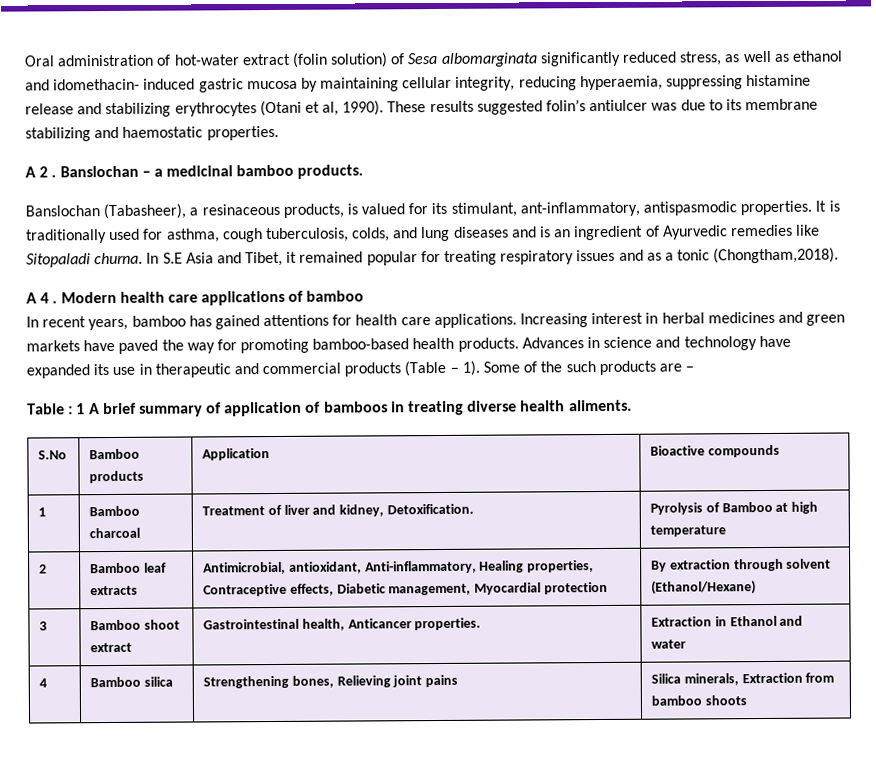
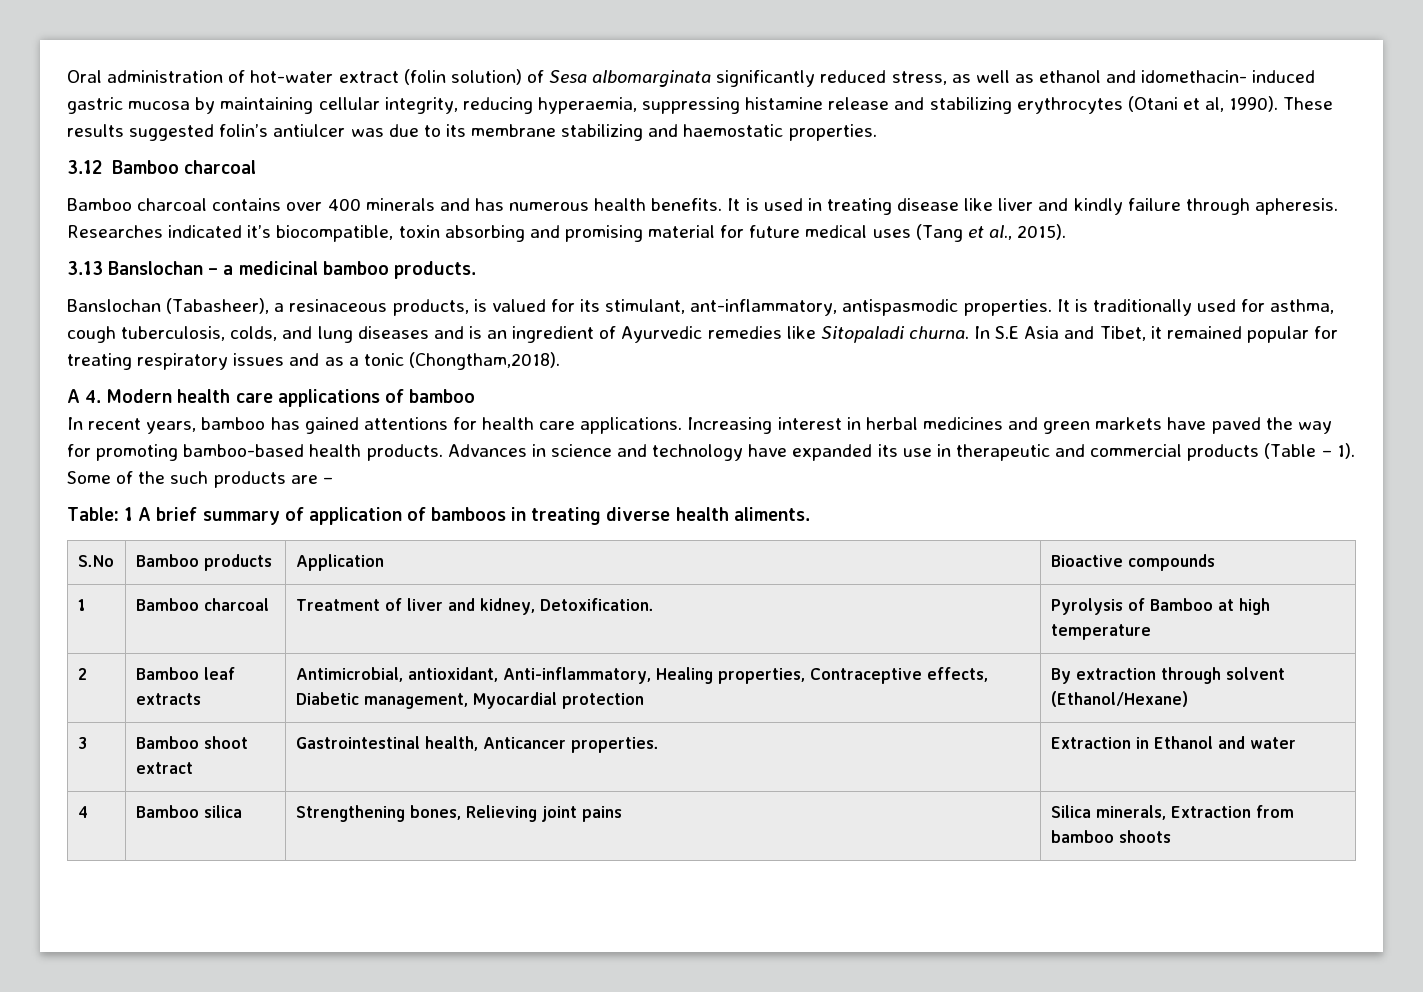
[25,166,57,178] A 2 . -> [67,160,256,174] [67,198,1338,215] [67,224,1067,242] [67,261,103,275] 3.12 Bamboo charcoal // Bamboo charcoal contains over 400 minerals and has numerous health benefits. It is used in treating disease like liver and kindly failure through apheresis. Researches indicated it’s biocompatible, toxin absorbing and promising material for future medical uses (Tang et al., 2015). // 3.13
[40,292,58,304] 4 . -> [85,390,102,403] 4.
[27,403,74,415] Table : -> [67,507,119,521] Table:

